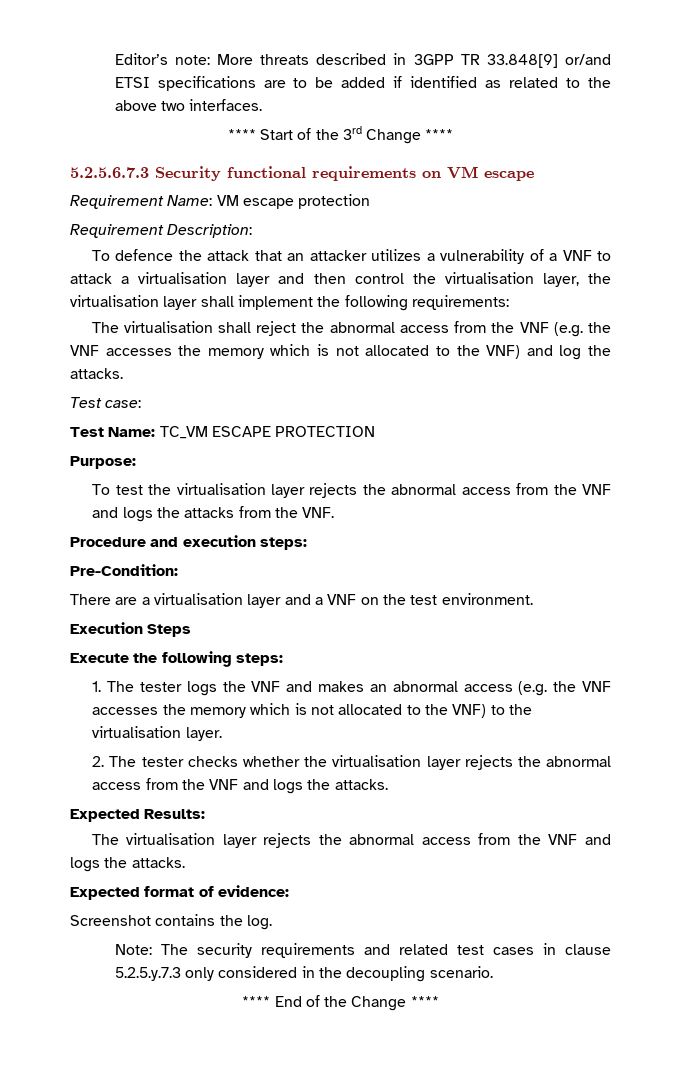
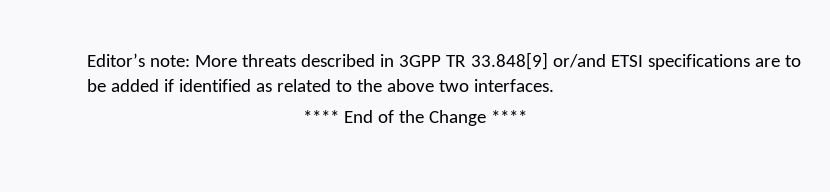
[227,126,454,144] [70,166,534,181] [70,194,371,209] [70,224,253,238] [91,249,611,264] [70,272,612,287] [70,295,509,311] [91,321,612,337] [70,344,612,360] [70,368,123,379] [70,397,142,408] [70,426,376,439] [70,456,136,469] [92,483,611,498] [92,506,335,522] [70,535,307,550] [70,564,178,576] [70,593,533,608] [70,622,192,637] [70,651,283,667] [92,681,611,696] [92,703,532,718] [92,726,222,741] [92,755,611,770] [92,778,388,794] [70,809,206,822] [91,833,612,848] [70,857,185,872] [70,885,289,900] [70,914,272,930] [114,943,611,958] [114,966,493,982] // **** Start of the 3rd Change **** // 5.2.5.6.7.3 Security functional requirements on VM escape // Requirement Name: VM escape protection // Requirement Description: // To defence the attack that an attacker utilizes a vulnerability of a VNF to attack a virtualisation layer and then control the virtualisation layer, the virtualisation layer shall implement the following requirements: // The virtualisation shall reject the abnormal access from the VNF (e.g. the VNF accesses the memory which is not allocated to the VNF) and log the attacks. // Test case: // Test Name: TC_VM ESCAPE PROTECTION // Purpose: // To test the virtualisation layer rejects the abnormal access from the VNF and logs the attacks from the VNF. // Procedure and execution steps: // Pre-Condition: // There are a virtualisation layer and a VNF on the test environment. // Execution Steps // Execute the following steps: // 1. The tester logs the VNF and makes an abnormal access (e.g. the VNF accesses the memory which is not allocated to the VNF) to the virtualisation layer. // 2. The tester checks whether the virtualisation layer rejects the abnormal access from the VNF and logs the attacks. // Expected Results: // The virtualisation layer rejects the abnormal access from the VNF and logs the attacks. // Expected format of evidence: // Screenshot contains the log. // Note: The security requirements and related test cases in clause 5.2.5.y.7.3 only considered in the decoupling scenario. -> (554, 85) none

